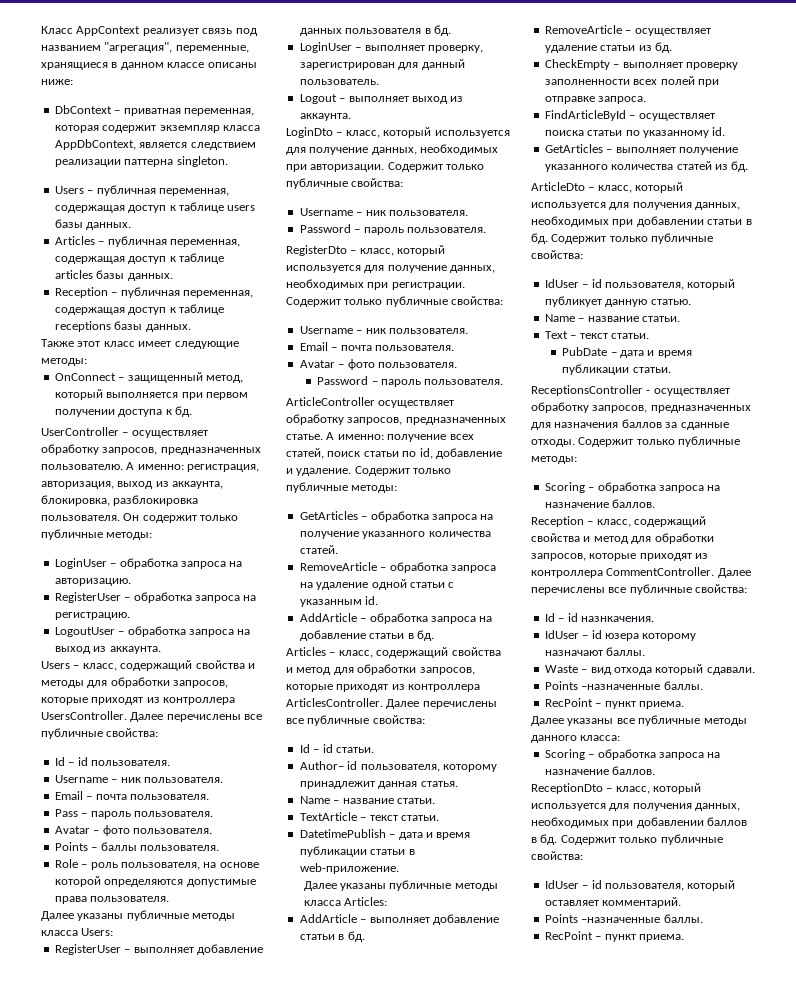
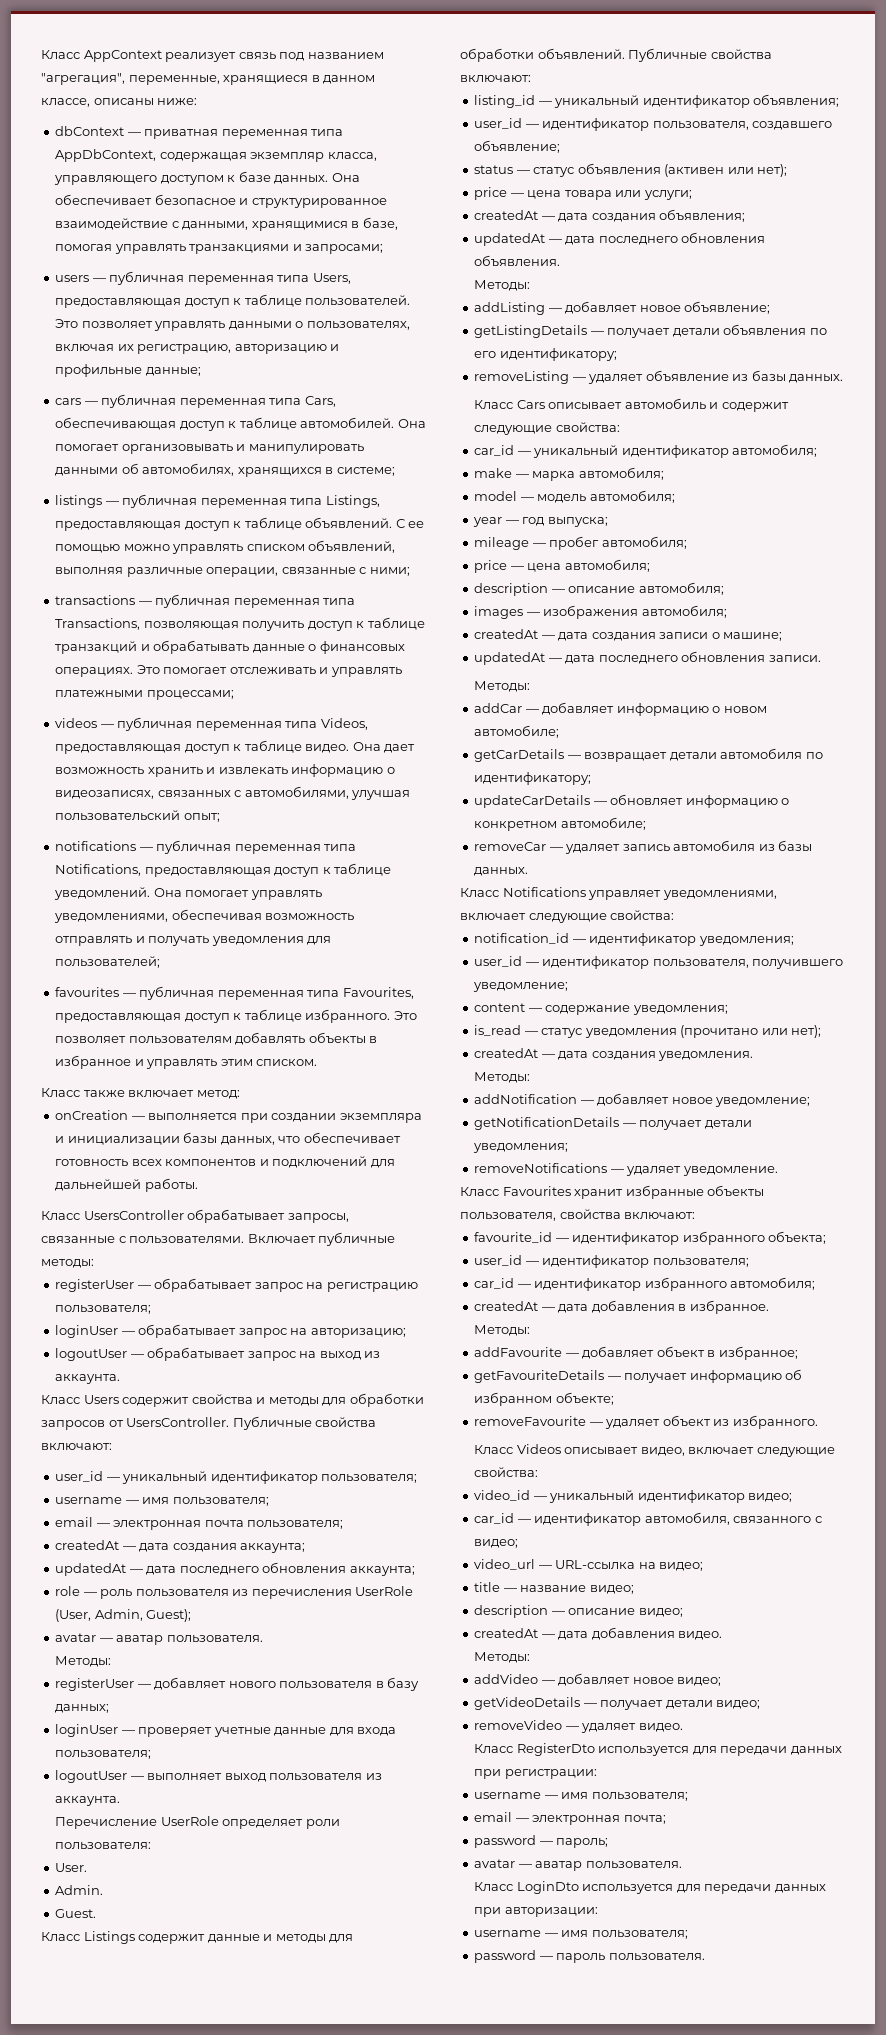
[167,62,205,68] классе -> [41,98,90,107] классе,
[54,105,254,116] [54,125,260,133] [54,139,256,150] [54,156,228,167] [54,185,229,196] [54,202,256,213] [54,219,132,230] [54,236,240,247] [54,253,224,264] [54,270,173,281] [54,287,253,298] [54,304,224,315] [54,321,191,332] [41,339,239,349] [41,358,87,366] [54,372,243,383] [54,389,248,400] [54,406,192,417] [41,427,208,438] [41,444,261,455] [41,462,260,472] [41,481,224,489] [41,495,199,506] [41,513,239,523] [41,529,153,540] [54,558,243,569] [54,578,131,586] [54,592,257,603] [54,612,130,620] [54,626,234,637] DbContext – приватная переменная, которая содержит экземпляр класса AppDbContext, является следствием реализации паттерна singleton. // Users – публичная переменная, содержащая доступ к таблице users базы данных. // Articles – публичная переменная, содержащая доступ к таблице articles базы данных. // Reception – публичная переменная, содержащая доступ к таблице receptions базы данных. // Также этот класс имеет следующие методы: // OnConnect – защищенный метод, который выполняется при первом получении доступа к бд. // UserController – осуществляет обработку запросов, предназначенных пользователю. А именно: регистрация, авторизация, выход из аккаунта, блокировка, разблокировка пользователя. Он содержит только публичные методы: // LoginUser – обработка запроса на авторизацию. // RegisterUser – обработка запроса на регистрацию. // LogoutUser – обработка запроса -> [55,126,344,139] [55,149,377,162] [54,171,360,185] [55,194,387,208] [55,217,398,231] [55,244,384,254] [55,271,351,285] [55,294,411,308] [55,319,410,331] [55,344,340,354] [55,364,201,377] [55,394,336,408] [55,417,426,431] [55,444,364,454] [55,463,395,477] [55,494,380,508] [55,517,425,531] [55,540,396,554] [55,567,410,577] [55,594,356,608] [55,617,425,631] [55,640,405,654] [55,665,402,677] [55,690,234,700] [55,717,368,731] [55,740,416,754] [55,764,395,777] [55,786,411,800] [55,810,220,822] [55,840,357,854] [55,863,392,877] [54,887,322,900] [54,909,355,923] [55,936,332,946] [55,956,161,968] [55,986,414,1000] [55,1009,417,1023] [55,1032,378,1045] [55,1055,318,1069] [41,1088,240,1099] [55,1110,422,1123] [55,1132,401,1145] [55,1156,395,1168] [55,1178,198,1192] [41,1209,349,1223] [41,1232,396,1246] [41,1259,94,1268] [55,1278,418,1292] [55,1305,152,1314] [55,1324,406,1338] [55,1347,296,1361] dbContext — приватная переменная типа AppDbContext, содержащая экземпляр класса, управляющего доступом к базе данных. Она обеспечивает безопасное и структурированное взаимодействие с данными, хранящимися в базе, помогая управлять транзакциями и запросами; // users — публичная переменная типа Users, предоставляющая доступ к таблице пользователей. Это позволяет управлять данными о пользователях, включая их регистрацию, авторизацию и профильные данные; // cars — публичная переменная типа Cars, обеспечивающая доступ к таблице автомобилей. Она помогает организовывать и манипулировать данными об автомобилях, хранящихся в системе; // listings — публичная переменная типа Listings, предоставляющая доступ к таблице объявлений. С ее помощью можно управлять списком объявлений, выполняя различные операции, связанные с ними; // transactions — публичная переменная типа Transactions, позволяющая получить доступ к таблице транзакций и обрабатывать данные о финансовых операциях. Это помогает отслеживать и управлять платежными процессами; // videos — публичная переменная типа Videos, предоставляющая доступ к таблице видео. Она дает возможность хранить и извлекать информацию о видеозаписях, связанных с автомобилями, улучшая пользовательский опыт; // notifications — публичная переменная типа Notifications, предоставляющая доступ к таблице уведомлений. Она помогает управлять уведомлениями, обеспечивая возможность отправлять и получать уведомления для пользователей; // favourites — публичная переменная типа Favourites, предоставляющая доступ к таблице избранного. Это позволяет пользователям добавлять объекты в избранное и управлять этим списком. // Класс также включает метод: // onCreation — выполняется при создании экземпляра и инициализации базы данных, что обеспечивает готовность всех компонентов и подключений для дальнейшей работы. // Класс UsersController обрабатывает запросы, связанные с пользователями. Включает публичные методы: // registerUser — обрабатывает запрос на регистрацию пользователя; // loginUser — обрабатывает запрос на авторизацию; // logoutUser — обрабатывает запрос
[41,660,193,671] Users – класс, содержащий -> [41,1395,190,1407] Класс Users содержит
[173,680,229,688] [41,697,236,705] [41,711,263,722] [41,728,159,739] [54,757,170,766] [54,775,223,783] [54,791,209,800] [54,809,213,819] [54,825,212,836] [54,842,219,851] [54,859,259,870] [54,876,256,887] [54,896,170,904] [41,910,236,921] [41,928,114,936] [54,944,263,955] [299,25,451,36] [299,42,483,53] [299,59,465,70] [299,79,379,85] [299,94,346,104] запросов, которые приходят из контроллера UsersController. Далее перечислены все публичные свойства: // Id – id пользователя. // Username – ник пользователя. // Email – почта пользователя. // Pass – пароль пользователя. // Avatar – фото пользователя. // Points – баллы пользователя. // Role – роль пользователя, на основе которой определяются допустимые права пользователя. // Далее указаны публичные методы класса Users: // RegisterUser – выполняет добавление данных пользователя в бд. // LoginUser – выполняет проверку, зарегистрирован для данный пользователь. // Logout – -> [41,1416,377,1430] [41,1443,112,1450] [55,1471,418,1484] [55,1497,269,1506] [55,1517,344,1530] [55,1540,306,1553] [55,1562,415,1576] [55,1586,414,1599] [55,1609,192,1622] [55,1633,263,1645] [55,1656,112,1667] [55,1677,420,1691] [55,1704,110,1713] [55,1724,397,1737] [55,1750,152,1759] [55,1770,144,1783] запросов от UsersController. Публичные свойства включают: // user_id — уникальный идентификатор пользователя; // username — имя пользователя; // email — электронная почта пользователя; // createdAt — дата создания аккаунта; // updatedAt — дата последнего обновления аккаунта; // role — роль пользователя из перечисления UserRole (User, Admin, Guest); // avatar — аватар пользователя. // Методы: // registerUser — добавляет нового пользователя в базу данных; // loginUser — проверяет учетные данные для входа пользователя; // logoutUser —
[450,96,464,102] [299,113,351,121] [286,127,510,138] [286,144,499,155] [286,162,485,172] [286,178,404,189] [299,208,468,216] [299,224,486,235] [286,245,446,256] [286,265,496,273] [286,279,465,290] [286,296,504,307] [299,326,468,334] [299,342,454,351] [299,359,457,370] [317,376,504,387] [286,397,455,408] [286,414,506,425] [286,432,474,442] [286,448,502,459] [286,466,452,476] [286,482,398,493] [299,511,494,522] [299,531,491,539] [299,545,338,554] [299,562,496,573] [299,579,455,590] [299,596,379,607] [299,613,493,624] [299,630,434,641] [286,647,501,658] [286,664,475,675] [286,684,481,692] [286,698,497,709] [286,715,425,726] [299,744,374,753] [299,761,497,772] [299,781,458,789] [299,796,435,804] [299,812,439,821] [299,829,471,840] [299,846,415,857] [299,863,399,874] [303,880,498,891] [303,897,387,906] [299,914,499,925] [299,931,365,942] [544,25,711,36] [544,42,672,53] [544,59,738,70] [544,76,719,87] [544,96,647,104] [544,110,715,121] [544,127,726,138] [544,144,738,155] [544,161,749,172] [531,182,684,193] [531,202,741,210] [531,216,752,227] [531,233,714,244] [531,250,583,259] [544,279,736,290] [544,296,691,307] [544,314,680,322] [544,331,649,339] [562,347,692,358] [562,364,671,375] [531,385,730,396] [531,402,751,413] [531,419,729,430] [531,436,741,447] [531,456,577,464] [544,482,721,493] [544,499,656,508] [531,516,707,527] [531,533,714,544] [531,553,709,561] [531,567,751,578] [531,584,748,595] [544,613,654,622] [544,630,697,641] [544,647,646,656] [544,664,755,675] [544,681,703,690] [544,698,684,709] [531,715,747,726] [531,735,621,743] [544,749,721,760] [544,766,656,775] [531,783,702,794] [531,803,741,811] [531,817,748,828] [531,834,723,845] [531,851,583,860] [544,880,736,891] [544,897,682,908] [544,914,703,923] [544,931,684,942] из аккаунта. // LoginDto – класс, который используется для получение данных, необходимых при авторизации. Содержит только публичные свойства: // Username – ник пользователя. // Password – пароль пользователя. // RegisterDto – класс, который используется для получение данных, необходимых при регистрации. Содержит только публичные свойства: // Username – ник пользователя. // Email – почта пользователя. // Avatar – фото пользователя. // Password – пароль пользователя. // ArticleController осуществляет обработку запросов, предназначенных статье. А именно: получение всех статей, поиск статьи по id, добавление и удаление. Содержит только публичные методы: // GetArticles – обработка запроса на получение указанного количества статей. // RemoveArticle – обработка запроса на удаление одной статьи с указанным id. // AddArticle – обработка запроса на добавление статьи в бд. // Articles – класс, содержащий свойства и метод для обработки запросов, которые приходят из контроллера ArticlesController. Далее перечислены все публичные свойства: // Id – id статьи. // Author– id пользователя, которому принадлежит данная статья. // Name – название статьи. // TextArticle – текст статьи. // DatetimePublish – дата и время публикации статьи в web-приложение. // Далее указаны публичные методы класса Articles: // AddArticle – выполняет добавление статьи в бд. // RemoveArticle – осуществляет удаление статьи из бд. // CheckEmpty – выполняет проверку заполненности всех полей при отправке запроса. // FindArticleById – осуществляет поиска статьи по указанному id. // GetArticles – выполняет получение указанного количества статей из бд. // ArticleDto – класс, который используется для получения данных, необходимых при добавлении статьи в бд. Содержит только публичные свойства: // IdUser – id пользователя, который публикует данную статью. // Name – название статьи. // Text – текст статьи. // PubDate – дата и время публикации статьи. // ReceptionsController - осуществляет обработку запросов, предназначенных для назначения баллов за сданные отходы. Содержит только публичные методы: // Scoring – обработка запроса на назначение баллов. // Reception – класс, содержащий свойства и метод для обработки запросов, которые приходят из контроллера CommentController. Далее перечислены все публичные свойства: // Id – id назнкачения. // IdUser – id юзера которому назначают баллы. // Waste – вид отхода который сдавали. // Points –назначенные баллы. // RecPoint – пункт приема. // Далее указаны все публичные методы данного класса: // Scoring – обработка запроса на назначение баллов. // ReceptionDto – класс, который используется для получения данных, необходимых при добавлении баллов в бд. Содержит только публичные свойства: // IdUser – id пользователя, который оставляет комментарий. // Points –назначенные баллы. // RecPoint – пункт приема. -> [269,1773,382,1781] [55,1796,121,1806] [55,1816,340,1829] [55,1842,152,1850] [55,1863,88,1872] [55,1885,104,1895] [55,1909,97,1918] [41,1931,354,1944] [460,48,772,62] [460,75,531,82] [474,94,840,108] [474,118,833,131] [474,140,561,153] [474,163,788,177] [474,187,692,200] [474,209,746,222] [474,232,766,246] [474,255,561,266] [474,280,531,291] [474,301,771,315] [474,324,827,338] [474,348,617,361] [474,370,844,384] [474,398,789,412] [474,422,620,435] [474,444,818,458] [474,467,664,481] [474,490,675,503] [473,517,608,527] [474,536,687,550] [474,559,650,573] [474,582,724,596] [474,605,727,619] [474,629,783,641] [474,651,821,665] [474,681,531,692] [474,702,767,716] [474,725,560,738] [474,748,823,762] [474,772,592,785] [474,794,790,808] [474,817,646,831] [474,840,813,854] [474,867,529,876] [460,887,777,900] [460,910,675,923] [474,933,794,946] [474,956,844,969] [473,982,569,992] [474,1003,728,1015] [474,1025,822,1038] [474,1048,754,1061] [474,1072,531,1083] [474,1093,811,1107] [474,1117,752,1130] [473,1143,569,1153] [474,1163,778,1176] [460,1185,765,1199] [460,1209,696,1221] [474,1231,827,1245] [474,1255,749,1268] [474,1277,816,1291] [474,1300,769,1314] [474,1325,531,1336] [474,1346,798,1360] [474,1369,803,1383] [474,1392,614,1406] [474,1415,818,1429] [474,1444,835,1457] [474,1467,539,1477] [474,1490,793,1503] [474,1512,822,1526] [474,1539,519,1548] [474,1559,704,1571] [474,1582,634,1594] [474,1605,683,1618] [474,1627,723,1640] [474,1652,531,1663] [474,1673,722,1686] [474,1697,761,1710] [474,1720,683,1733] [474,1743,842,1756] [474,1769,597,1779] [474,1792,688,1801] [474,1812,666,1825] [474,1835,609,1848] [474,1859,682,1871] [474,1881,826,1894] [474,1907,598,1917] [474,1930,688,1939] [474,1950,705,1963] пользователя из аккаунта. // Перечисление UserRole определяет роли пользователя: // User. // Admin. // Guest. // Класс Listings содержит данные и методы для обработки объявлений. Публичные свойства включают: // listing_id — уникальный идентификатор объявления; // user_id — идентификатор пользователя, создавшего объявление; // status — статус объявления (активен или нет); // price — цена товара или услуги; // createdAt — дата создания объявления; // updatedAt — дата последнего обновления объявления. // Методы: // addListing — добавляет новое объявление; // getListingDetails — получает детали объявления по его идентификатору; // removeListing — удаляет объявление из базы данных. // Класс Cars описывает автомобиль и содержит следующие свойства: // car_id — уникальный идентификатор автомобиля; // make — марка автомобиля; // model — модель автомобиля; // year — год выпуска; // mileage — пробег автомобиля; // price — цена автомобиля; // description — описание автомобиля; // images — изображения автомобиля; // createdAt — дата создания записи о машине; // updatedAt — дата последнего обновления записи. // Методы: // addCar — добавляет информацию о новом автомобиле; // getCarDetails — возвращает детали автомобиля по идентификатору; // updateCarDetails — обновляет информацию о конкретном автомобиле; // removeCar — удаляет запись автомобиля из базы данных. // Класс Notifications управляет уведомлениями, включает следующие свойства: // notification_id — идентификатор уведомления; // user_id — идентификатор пользователя, получившего уведомление; // content — содержание уведомления; // is_read — статус уведомления (прочитано или нет); // createdAt — дата создания уведомления. // Методы: // addNotification — добавляет новое уведомление; // getNotificationDetails — получает детали уведомления; // removeNotifications — удаляет уведомление. // Класс Favourites хранит избранные объекты пользователя, свойства включают: // favourite_id — идентификатор избранного объекта; // user_id — идентификатор пользователя; // car_id — идентификатор избранного автомобиля; // createdAt — дата добавления в избранное. // Методы: // addFavourite — добавляет объект в избранное; // getFavouriteDetails — получает информацию об избранном объекте; // removeFavourite — удаляет объект из избранного. // Класс Videos описывает видео, включает следующие свойства: // video_id — уникальный идентификатор видео; // car_id — идентификатор автомобиля, связанного с видео; // video_url — URL-ссылка на видео; // title — название видео; // description — описание видео; // createdAt — дата добавления видео. // Методы: // addVideo — добавляет новое видео; // getVideoDetails — получает детали видео; // removeVideo — удаляет видео. // Класс RegisterDto используется для передачи данных при регистрации: // username — имя пользователя; // email — электронная почта; // password — пароль; // avatar — аватар пользователя. // Класс LoginDto используется для передачи данных при авторизации: // username — имя пользователя; // password — пароль пользователя.

